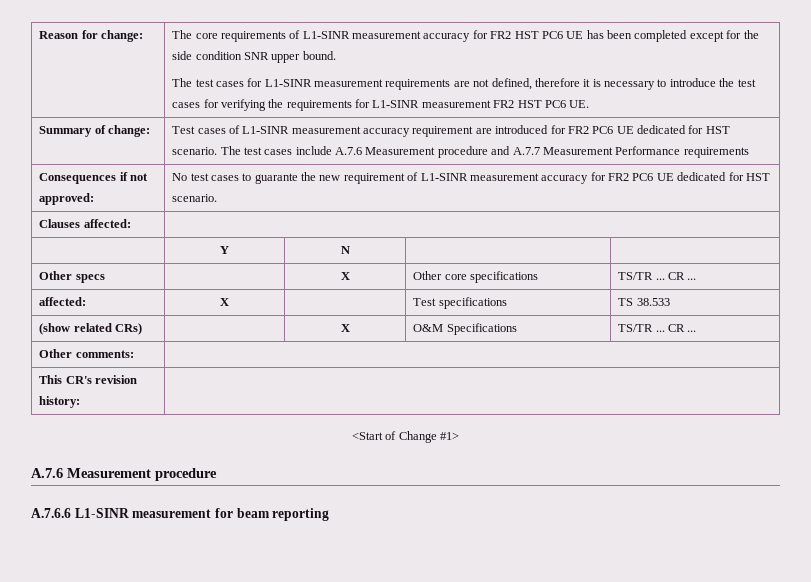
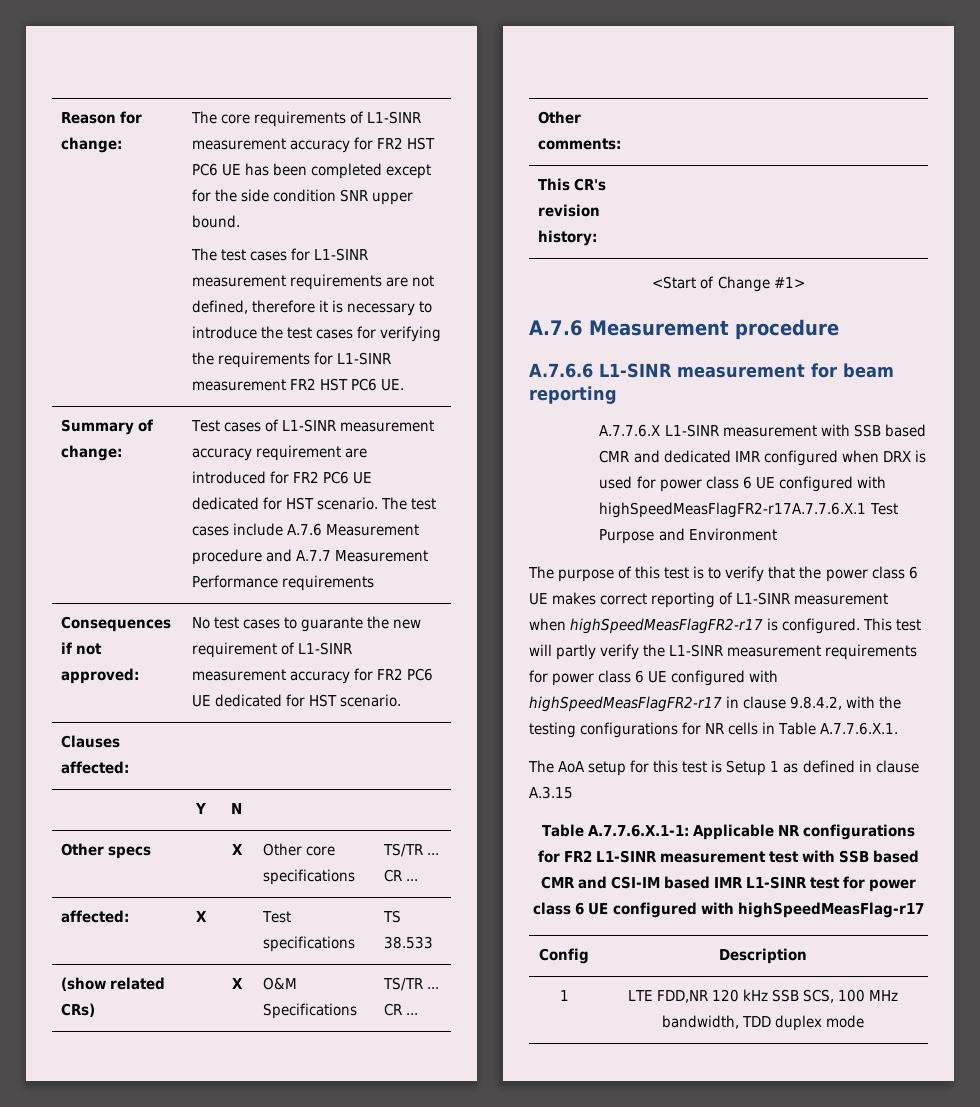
(330, 514) none -> [599,424,926,437] [599,450,926,466] [599,476,886,492] [599,502,899,518] [599,528,777,544] [528,566,918,582] [529,592,889,608] [529,618,922,634] [529,644,918,660] [529,670,779,686] [529,696,902,712] [529,722,899,738] [528,760,919,776] [529,786,573,799] [541,824,916,840] [537,850,920,863] [540,876,917,892] [533,902,924,918] [539,948,589,964] [719,948,807,964] [559,990,569,1001] [627,989,899,1003] [661,1015,865,1031] // A.7.7.6.X L1-SINR measurement with SSB based CMR and dedicated IMR configured when DRX is used for power class 6 UE configured with highSpeedMeasFlagFR2-r17A.7.7.6.X.1 Test Purpose and Environment // The purpose of this test is to verify that the power class 6 UE makes correct reporting of L1-SINR measurement when highSpeedMeasFlagFR2-r17 is configured. This test will partly verify the L1-SINR measurement requirements for power class 6 UE configured with highSpeedMeasFlagFR2-r17 in clause 9.8.4.2, with the testing configurations for NR cells in Table A.7.7.6.X.1. // The AoA setup for this test is Setup 1 as defined in clause A.3.15 // Table A.7.7.6.X.1-1: Applicable NR configurations for FR2 L1-SINR measurement test with SSB based CMR and CSI-IM based IMR L1-SINR test for power class 6 UE configured with highSpeedMeasFlag-r17 // Config | Description // 1 | LTE FDD,NR 120 kHz SSB SCS, 100 MHz bandwidth, TDD duplex mode

